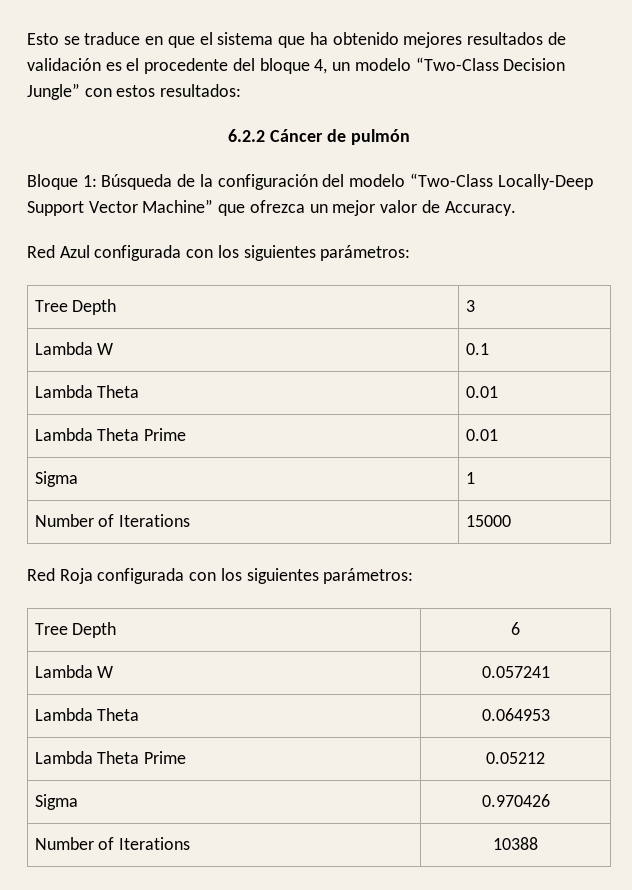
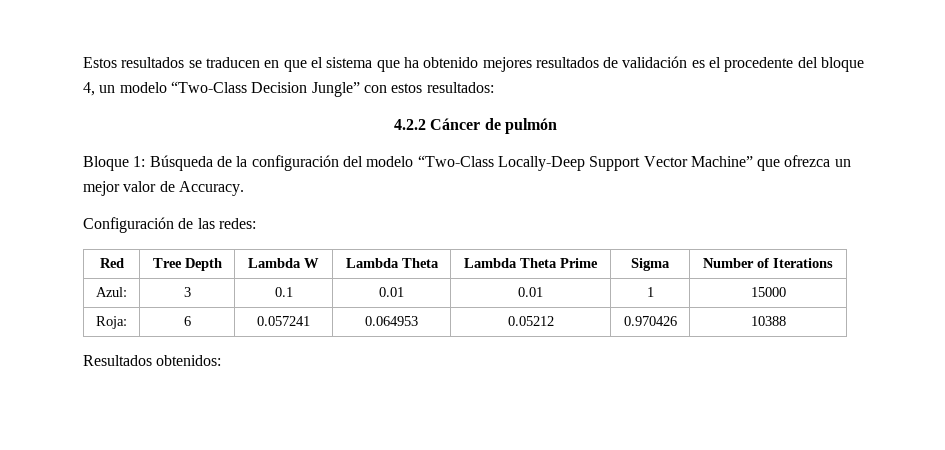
[27,32,141,45] Esto se traduce -> [83,57,260,68] Estos resultados se traducen
[228,129,266,142] 6.2.2 -> [394,119,427,130] 4.2.2
[27,245,411,261] [34,299,117,315] [465,300,475,312] [34,342,114,355] [465,343,489,355] [34,385,140,398] [465,386,498,398] [34,428,187,441] [465,429,498,441] [34,471,78,487] [465,472,475,484] [34,514,191,527] [465,515,511,527] [27,568,414,584] [34,622,117,638] Red Azul configurada con los siguientes parámetros: // Tree Depth | 3 // Lambda W | 0.1 // Lambda Theta | 0.01 // Lambda Theta Prime | 0.01 // Sigma | 1 // Number of Iterations | 15000 // Red Roja configurada con los siguientes parámetros: // Tree Depth -> [83,217,256,233] [99,258,124,268] [152,258,222,271] [248,258,319,268] [345,258,439,268] [464,258,598,268] [631,258,671,271] [703,258,834,268] [96,287,127,297] [183,287,191,297] [274,287,293,297] [379,287,404,297] [518,287,543,297] [646,287,654,297] [750,287,786,297] [96,316,127,329] Configuración de las redes: // Red | Tree Depth | Lambda W | Lambda Theta | Lambda Theta Prime | Sigma | Number of Iterations // Azul: | 3 | 0.1 | 0.01 | 0.01 | 1 | 15000 // Roja:
[34,665,114,678] // Lambda W -> (191, 321) none
[34,708,140,721] // Lambda Theta -> (310, 321) none
[34,751,187,764] // Lambda Theta Prime -> (418, 321) none
[34,794,78,810] // Sigma -> (554, 321) none
[34,837,191,850] // Number of Iterations -> (677, 321) none
(538, 843) none -> [83,355,222,366] // Resultados obtenidos:

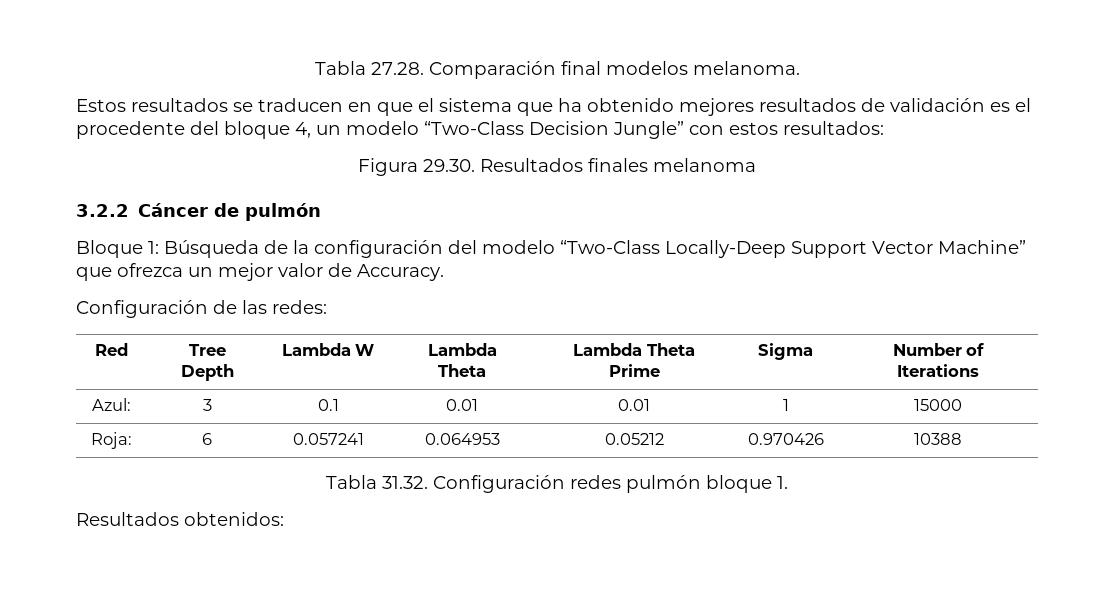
(83, 62) none -> [314,61,800,79] Tabla 27.28. Comparación final modelos melanoma. //
[394,119,427,130] 4.2.2 -> [358,158,756,176] [76,204,129,217] Figura 29.30. Resultados finales melanoma // 3.2.2
(786, 321) none -> [326,475,788,493] // Tabla 31.32. Configuración redes pulmón bloque 1.

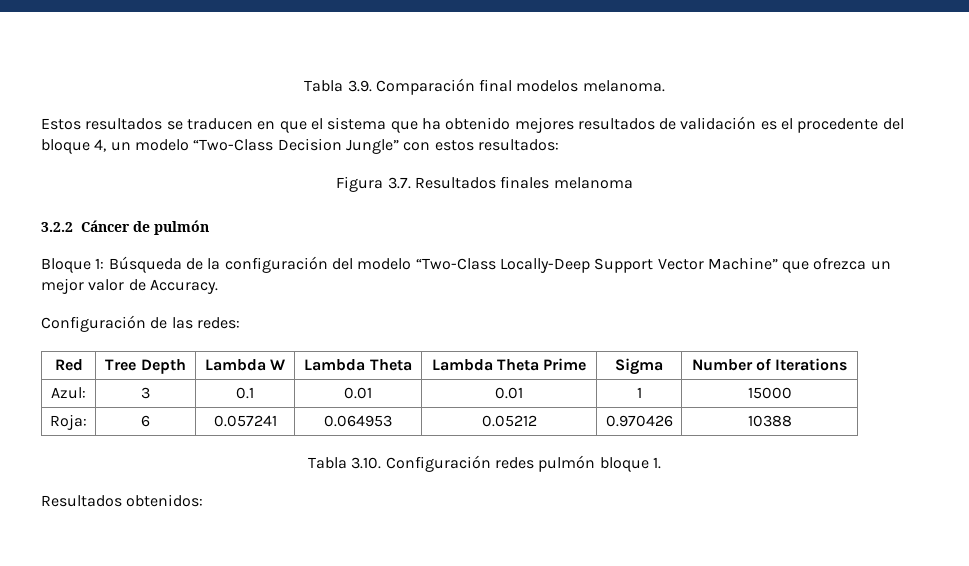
[314,61,424,75] Tabla 27.28. -> [304,80,372,92] Tabla 3.9.
[423,159,475,172] 29.30. -> [387,177,411,189] 3.7.
[382,476,428,489] 31.32. -> [351,457,382,469] 3.10.

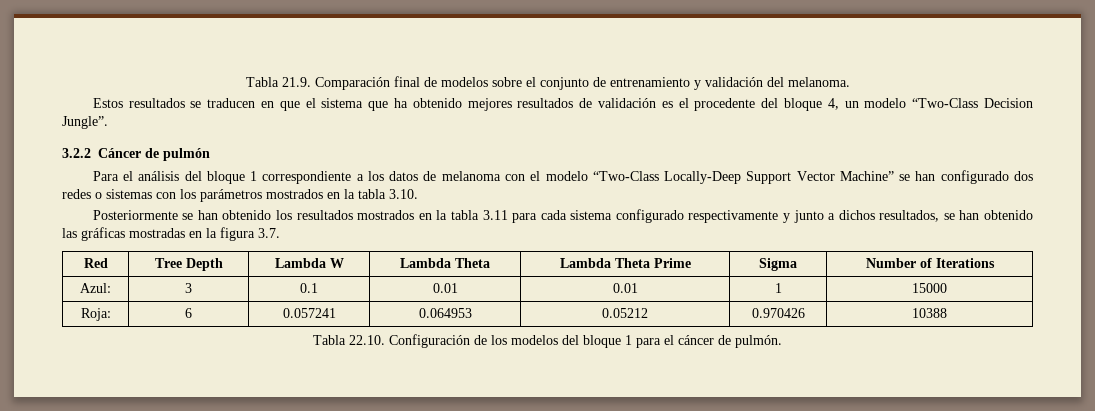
[304,80,372,92] Tabla 3.9. -> [245,77,311,87] Tabla 21.9.
[516,80,579,92] modelos -> [423,77,784,90] de modelos sobre el conjunto de entrenamiento y validación del
[345,139,559,154] [336,176,633,192] [41,220,209,235] [41,256,353,273] Jungle” con estos resultados: // Figura 3.7. Resultados finales melanoma // 3.2.2 Cáncer de pulmón // Bloque 1: Búsqueda de la configuración del -> [62,116,108,129] [62,148,210,161] [92,171,541,184] Jungle”. // 3.2.2 Cáncer de pulmón // Para el análisis del bloque 1 correspondiente a los datos de melanoma con el
[782,257,891,273] [41,278,218,294] [41,315,240,332] que ofrezca un mejor valor de Accuracy. // Configuración de las redes: -> [899,170,1033,184] [62,189,418,202] [92,209,1033,223] [62,227,280,241] se han configurado dos redes o sistemas con los parámetros mostrados en la tabla 3.10. // Posteriormente se han obtenido los resultados mostrados en la tabla 3.11 para cada sistema configurado respectivamente y junto a dichos resultados, se han obtenido las gráficas mostradas en la figura 3.7.
[351,455,661,472] [41,494,204,507] 3.10. Configuración redes pulmón bloque 1. // Resultados obtenidos: -> [349,334,782,348] 22.10. Configuración de los modelos del bloque 1 para el cáncer de pulmón.

